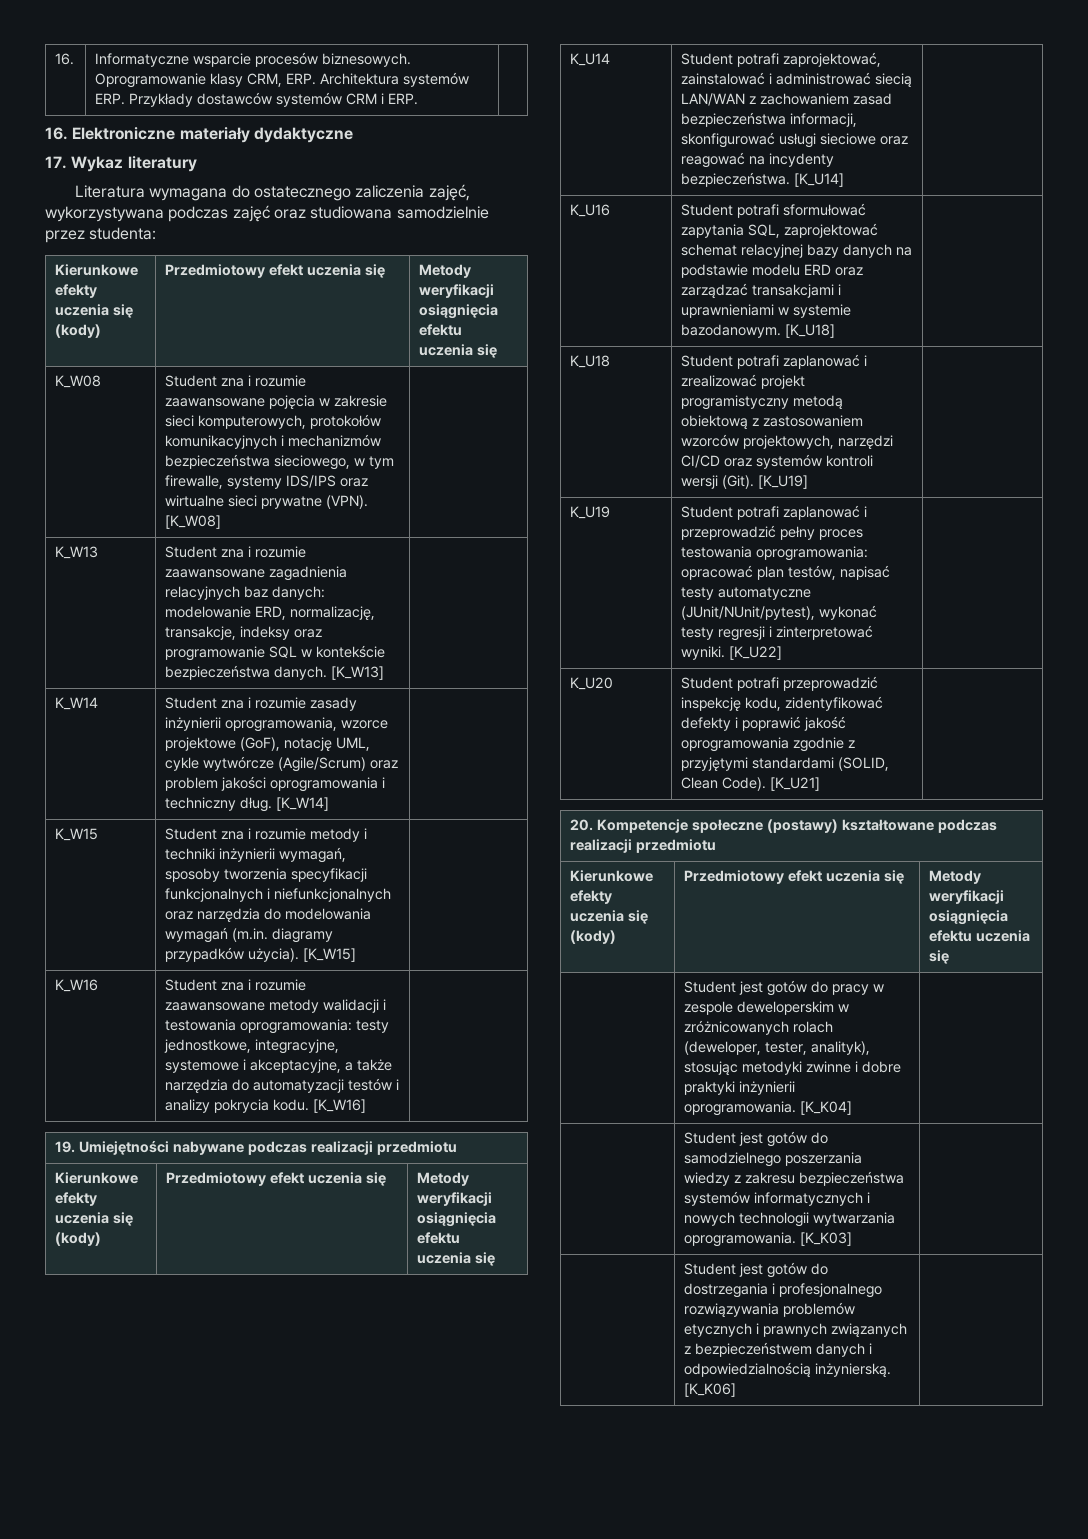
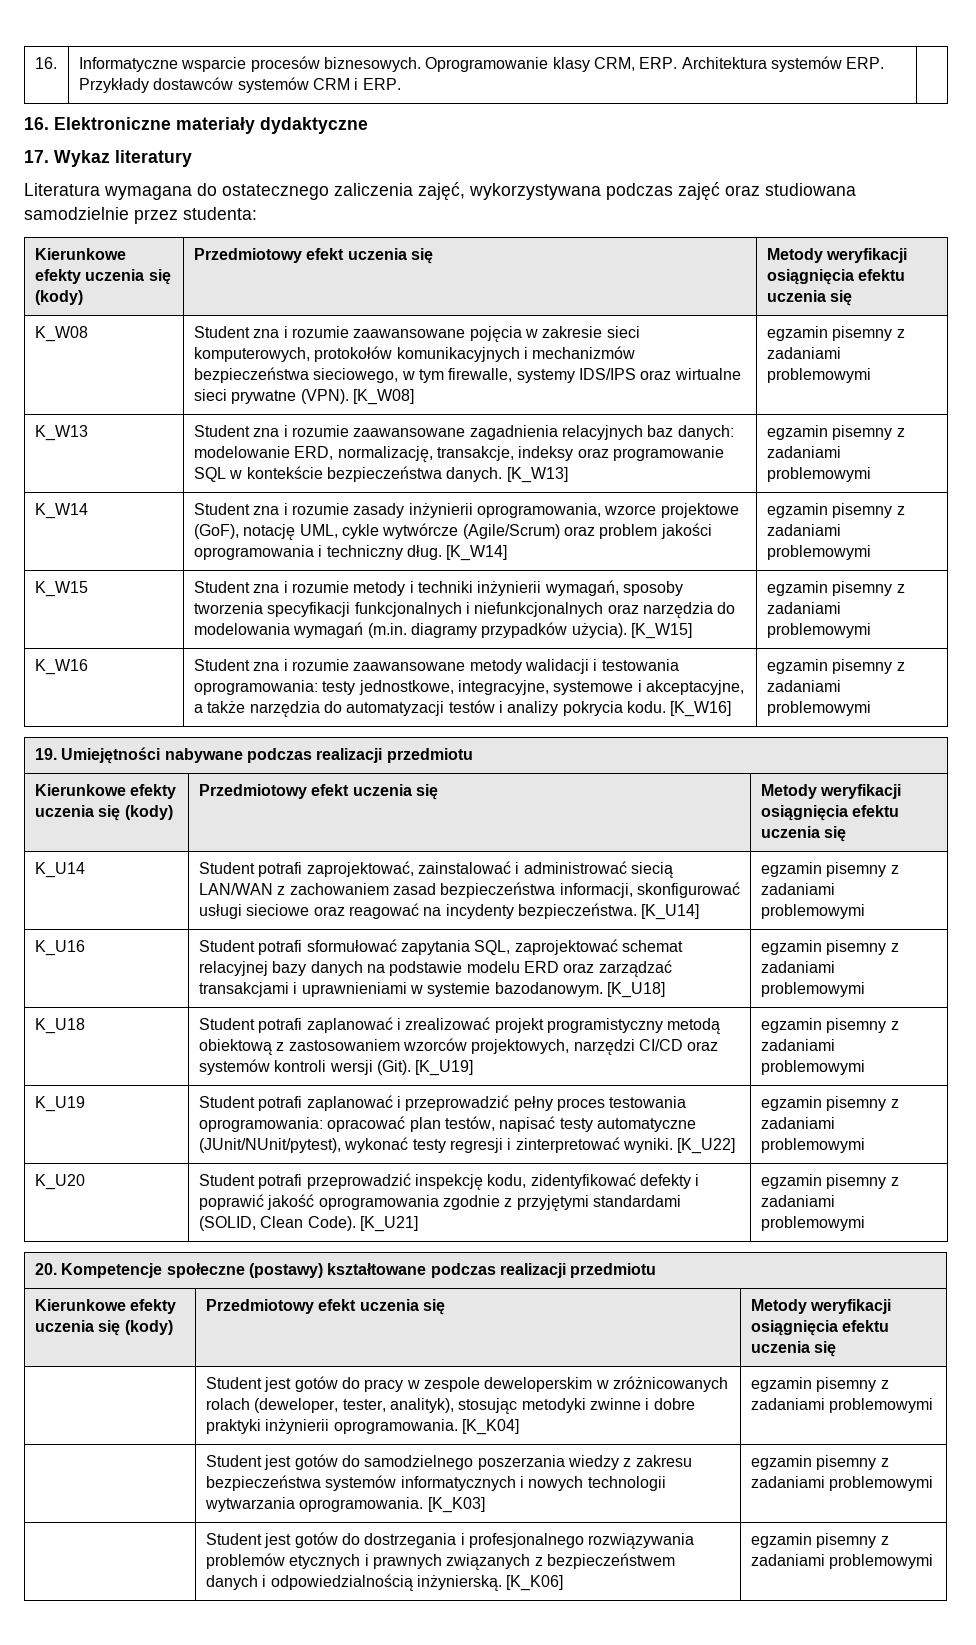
(222, 522) none -> [766,326,905,341] [766,347,841,359] [766,368,871,383] egzamin pisemny z zadaniami problemowymi
(385, 673) none -> [766,425,905,440] [766,446,841,458] [766,467,871,482] egzamin pisemny z zadaniami problemowymi
(330, 804) none -> [766,503,905,518] [766,524,841,536] [766,545,871,560] egzamin pisemny z zadaniami problemowymi
(357, 955) none -> [766,581,905,596] [766,602,841,614] [766,623,871,638] egzamin pisemny z zadaniami problemowymi
(367, 1106) none -> [766,659,905,674] [766,680,841,692] [766,701,871,716] egzamin pisemny z zadaniami problemowymi
(845, 180) none -> [760,862,899,877] [760,883,835,895] [760,904,865,919] egzamin pisemny z zadaniami problemowymi
(836, 331) none -> [760,940,899,955] [760,961,835,973] [760,982,865,997] egzamin pisemny z zadaniami problemowymi
(809, 482) none -> [760,1018,899,1033] [760,1039,835,1051] [760,1060,865,1075] egzamin pisemny z zadaniami problemowymi
(783, 653) none -> [760,1096,899,1111] [760,1117,835,1129] [760,1138,865,1153] egzamin pisemny z zadaniami problemowymi
(821, 784) none -> [760,1174,899,1189] [760,1195,835,1207] [760,1216,865,1231] egzamin pisemny z zadaniami problemowymi
(853, 1108) none -> [750,1377,889,1392] [750,1398,934,1413] egzamin pisemny z zadaniami problemowymi
(853, 1239) none -> [750,1455,889,1470] [750,1476,934,1491] egzamin pisemny z zadaniami problemowymi
(737, 1390) none -> [750,1533,889,1548] [750,1554,934,1569] egzamin pisemny z zadaniami problemowymi

